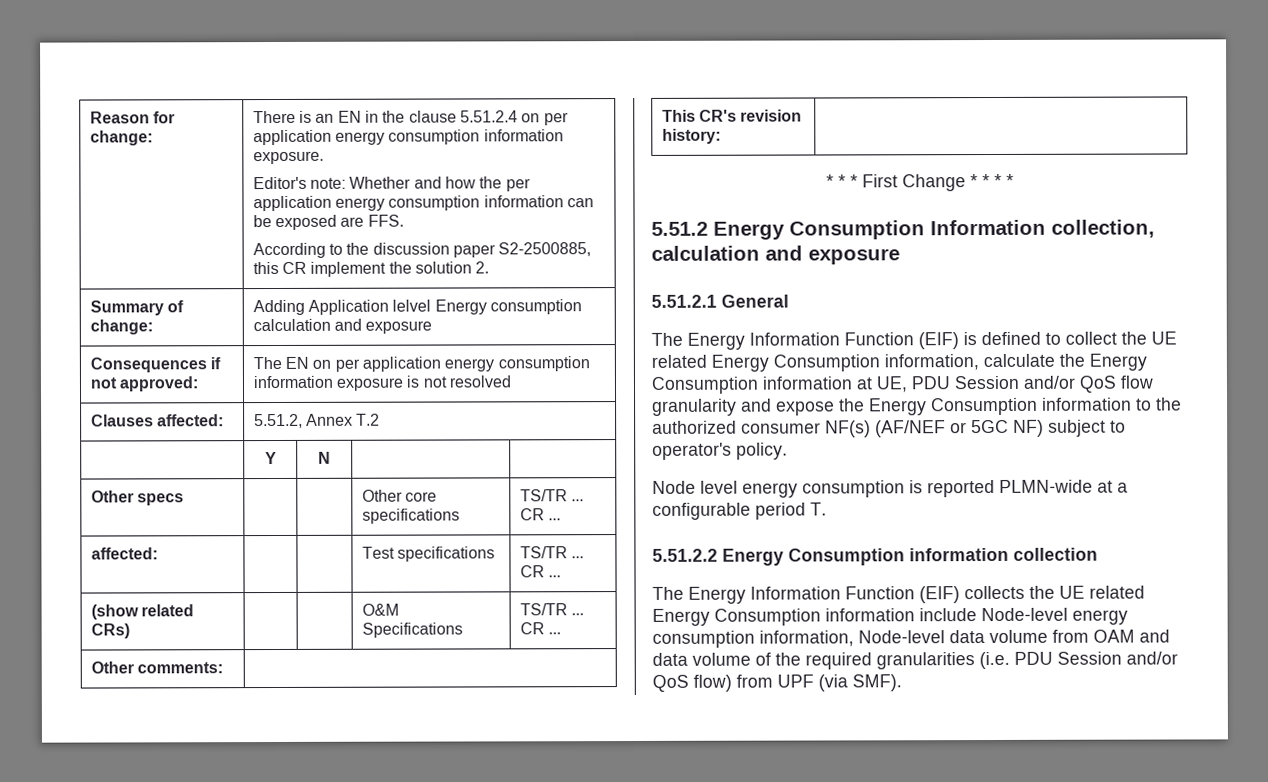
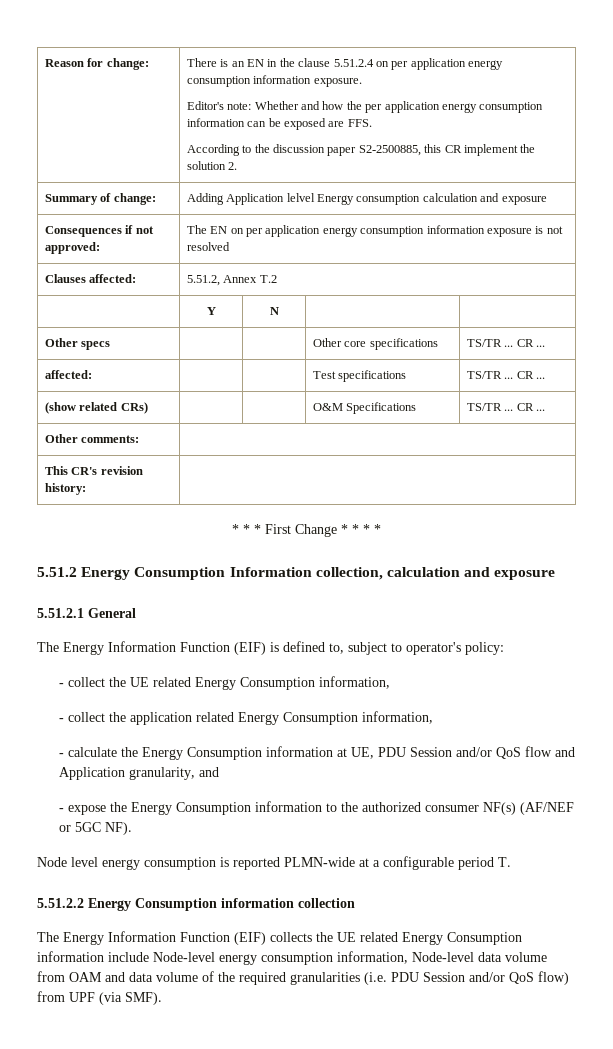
[1045,332,1061,345] to -> [329,642,504,655] [58,683,64,687] to, subject to operator's policy: // -
(979, 362) none -> [58,711,433,725] [58,753,64,757] // - collect the application related Energy Consumption information, // -
[652,398,772,416] granularity and -> [554,747,575,757] [58,767,219,780] [58,808,64,812] and Application granularity, and // -
[1013,419,1126,437] [652,442,788,460] NF) subject to operator's policy. -> [104,822,132,835] NF).

